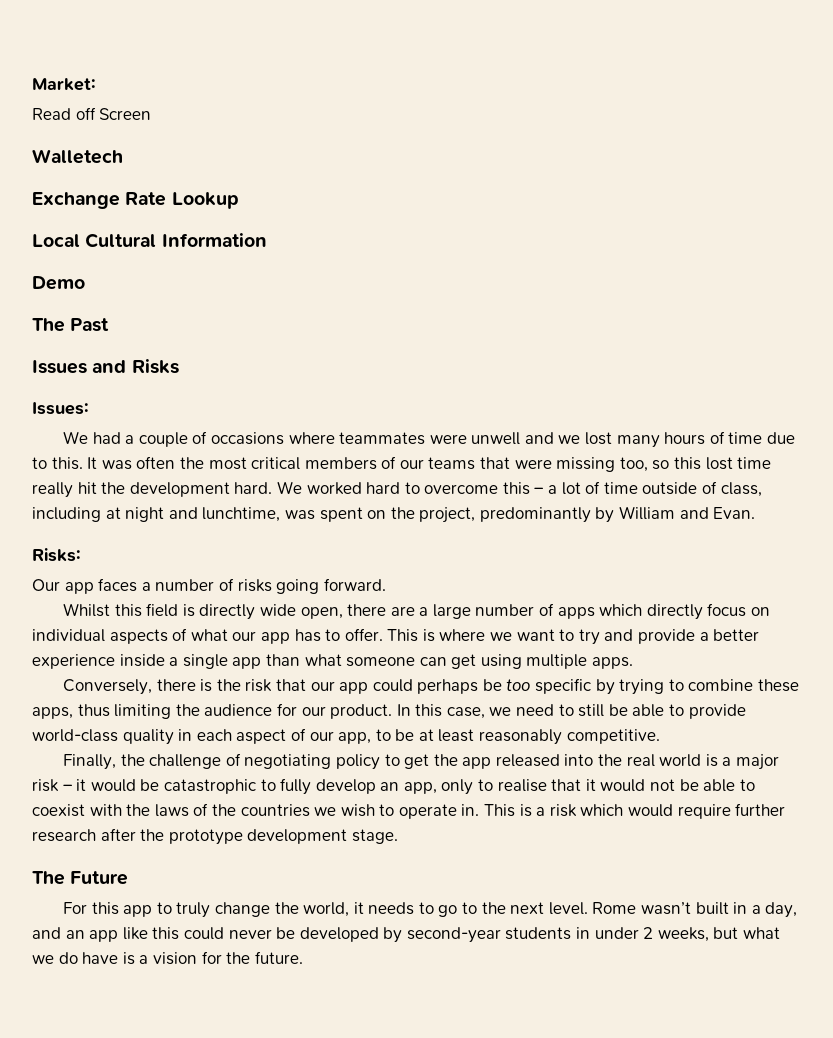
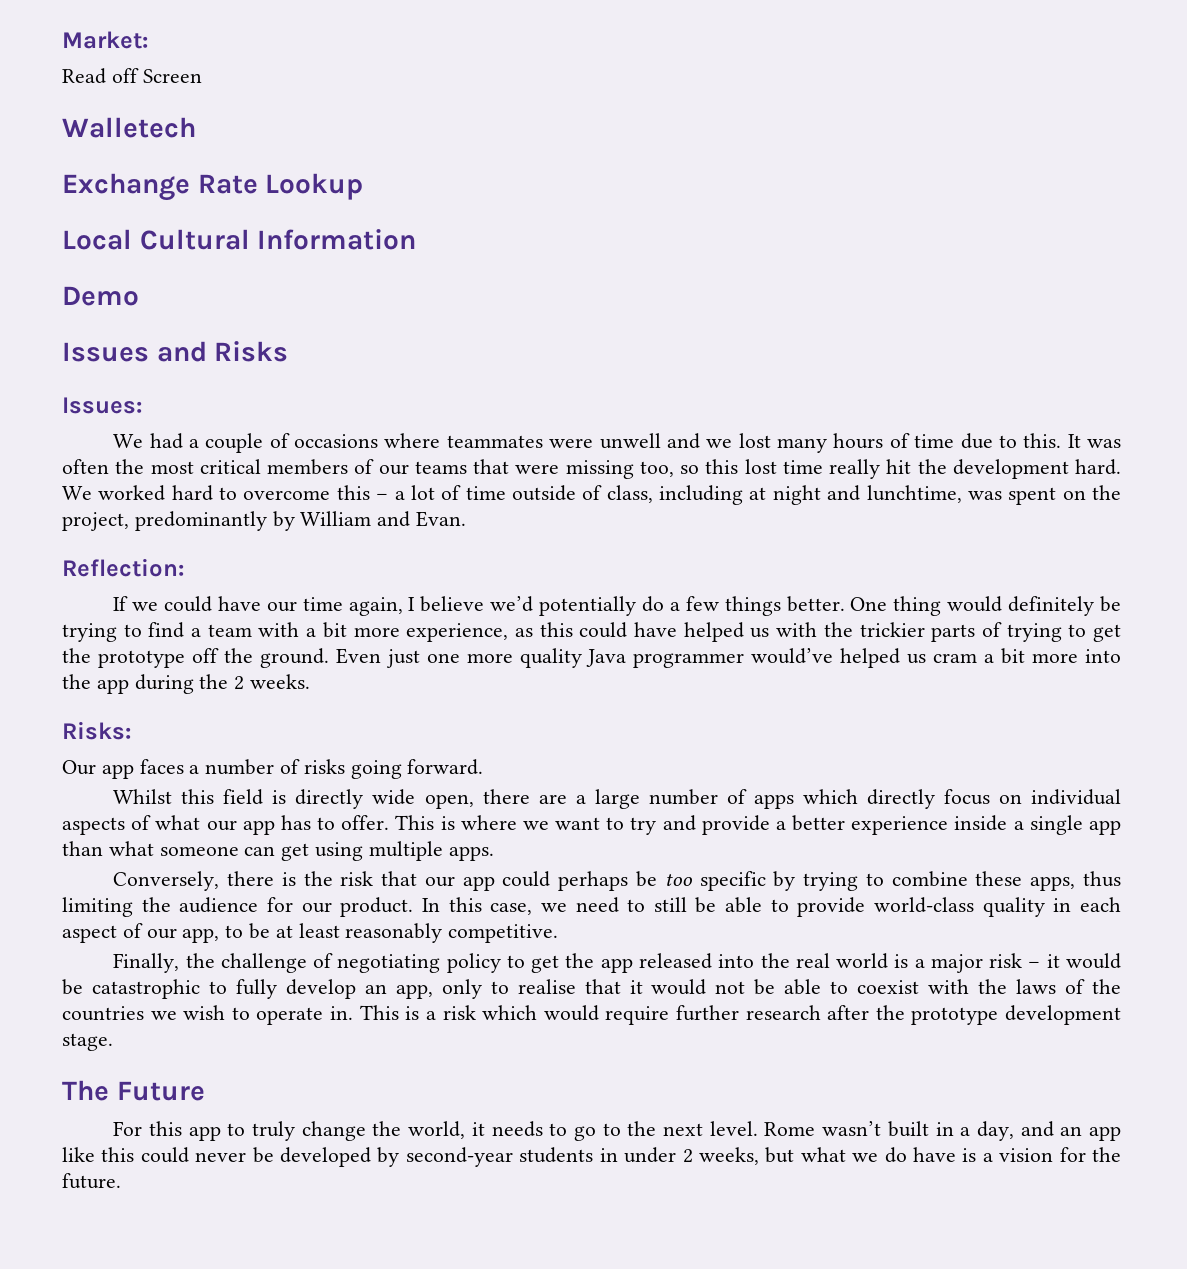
[32,318,110,332] // The Past -> (139, 296) none
(756, 513) none -> [62,558,184,577] [113,596,1121,616] [62,622,1121,642] [62,648,1121,668] [62,674,311,694] // Reflection: // If we could have our time again, I believe we’d potentially do a few things better. One thing would definitely be trying to find a team with a bit more experience, as this could have helped us with the trickier parts of trying to get the prototype off the ground. Even just one more quality Java programmer would’ve helped us cram a bit more into the app during the 2 weeks.

